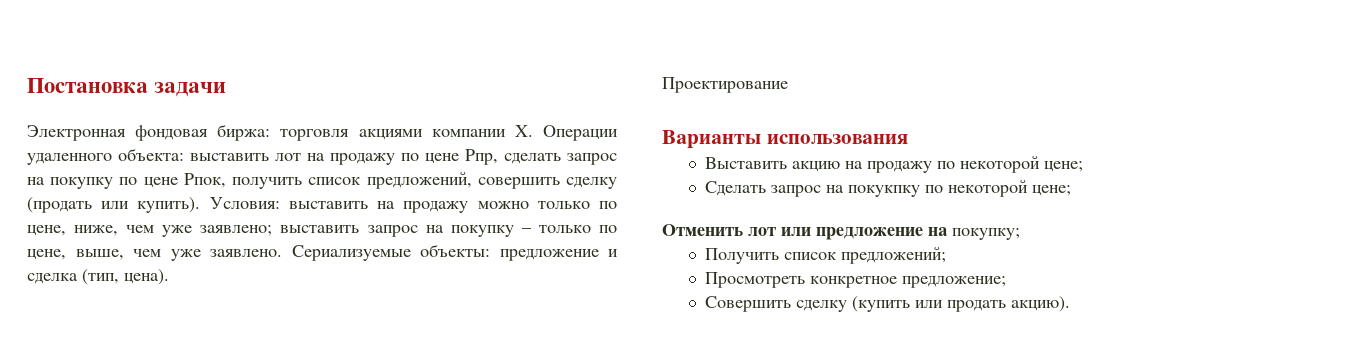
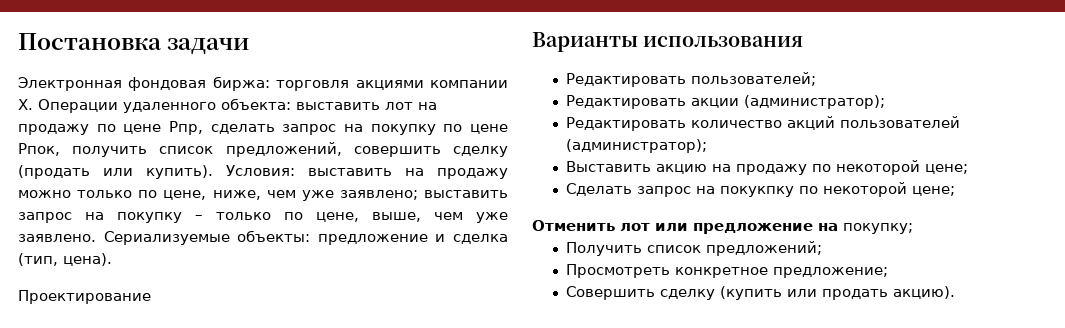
(908, 139) none -> [565,72,816,87] [565,95,885,109] [565,116,960,131] [565,139,707,153] // Редактировать пользователей; // Редактировать акции (администратор); // Редактировать количество акций пользователей (администратор);

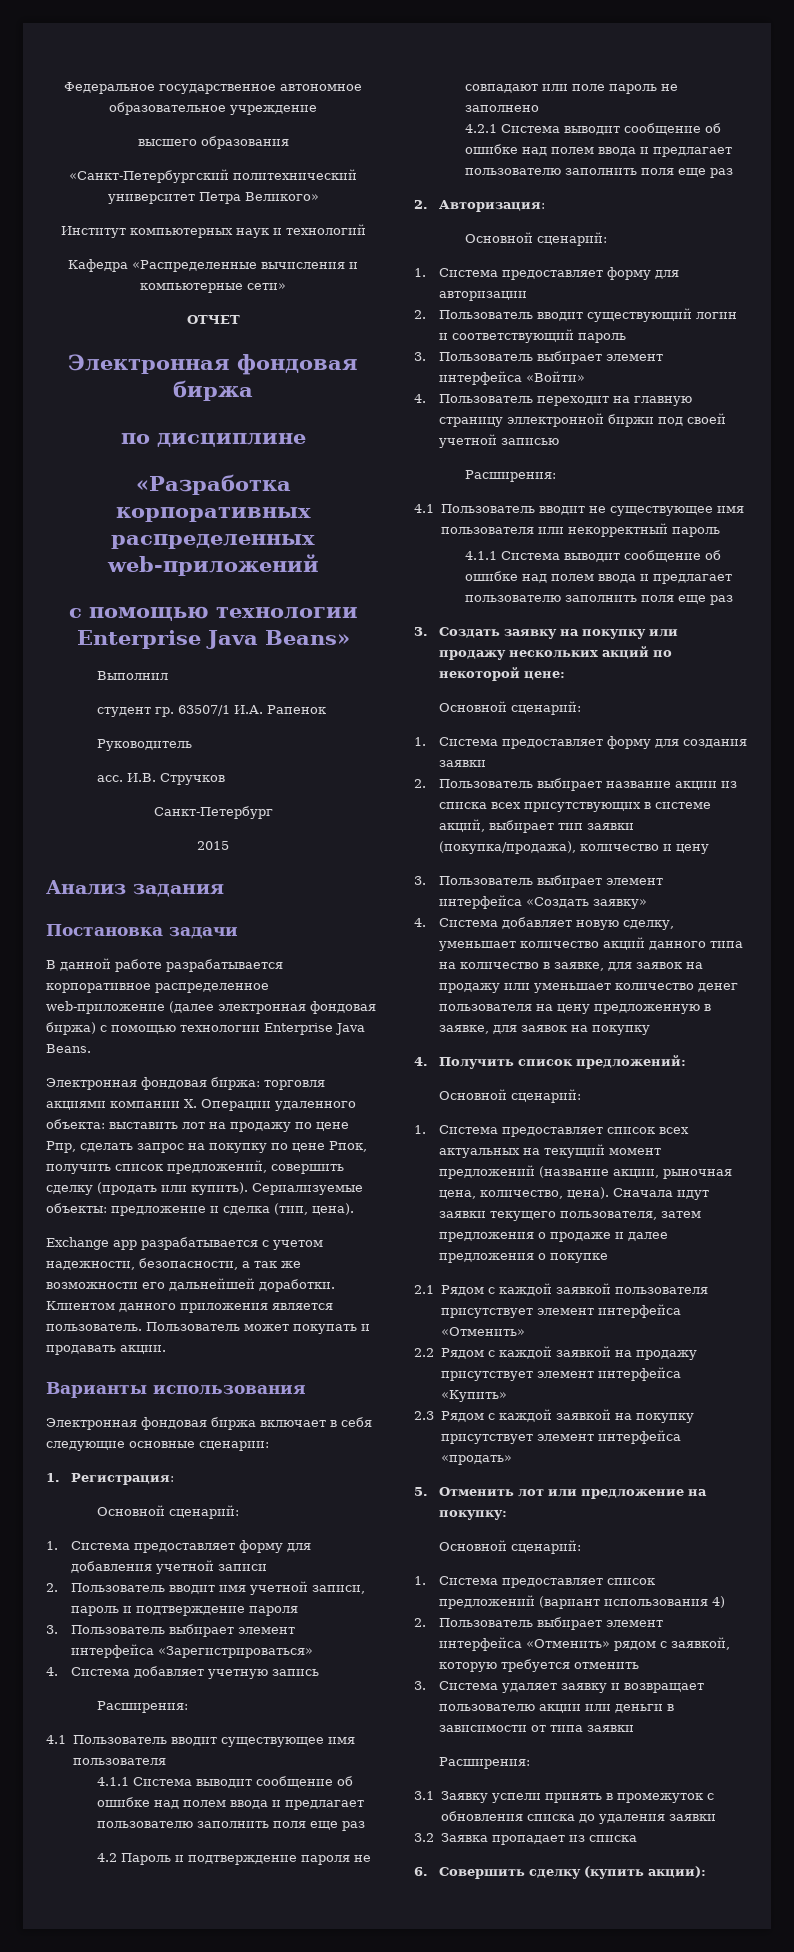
[18,33,250,55] Постановка задачи -> [64,82,362,94] [109,102,317,115] [137,136,289,149] [69,169,357,183] [107,192,319,204] [60,224,366,238] [68,259,358,272] [140,283,286,293] [186,315,240,324] [68,354,358,375] [173,380,253,401] [120,433,306,447] [135,474,291,495] [115,507,311,522] [111,534,315,549] [106,554,319,576] [68,606,358,621] [76,630,350,649] [96,671,168,680] [96,705,326,717] [96,739,192,751] [96,773,225,785] [153,806,273,819] [197,841,229,850] [46,880,224,897] [46,924,238,939] [46,958,283,972] [46,983,269,993] [46,1001,376,1014] [46,1022,365,1035] [46,1044,91,1053] Федеральное государственное автономное образовательное учреждение // высшего образования // «Санкт-Петербургский политехнический университет Петра Великого» // Институт компьютерных наук и технологий // Кафедра «Распределенные вычисления и компьютерные сети» // ОТЧЕТ // Электронная фондовая биржа // по дисциплине // «Разработка корпоративных распределенных web-приложений // с помощью технологии Enterprise Java Beans» // Выполнил // студент гр. 63507/1 И.А. Рапенок // Руководитель // асс. И.В. Стручков // Санкт-Петербург // 2015 // Анализ задания // Постановка задачи // В данной работе разрабатывается корпоративное распределенное web-приложение (далее электронная фондовая биржа) с помощью технологии Enterprise Java Beans.
[226,165,508,179] [18,190,508,201] [18,212,508,223] [18,234,96,242] Условия: выставить на продажу можно только по цене, ниже, чем уже заявлено; выставить запрос на покупку – только по цене, выше, чем уже заявлено. -> (248, 1188) none
[18,290,151,304] [532,32,804,52] [565,72,816,87] [565,95,885,109] [565,116,960,131] [565,139,707,153] [565,160,968,175] [565,182,955,197] Проектирование // Варианты использования // Редактировать пользователей; // Редактировать акции (администратор); // Редактировать количество акций пользователей (администратор); // Выставить акцию на продажу по некоторой цене; // Сделать запрос на покукпку по некоторой цене; // -> [46,1237,323,1250] [46,1258,301,1270] [46,1278,335,1292] [46,1301,333,1313] [46,1322,370,1334] [46,1345,166,1355] [46,1382,306,1398] [46,1417,372,1430] [46,1441,269,1451] [46,1473,175,1485] [96,1505,239,1519] [46,1540,312,1553] [71,1560,268,1574] [46,1581,366,1595] [71,1606,299,1616] [46,1624,296,1637] [71,1644,314,1658] [46,1666,320,1679] [96,1701,188,1713] [46,1735,355,1747] [72,1758,166,1765] [96,1776,353,1788] [96,1797,364,1810] [96,1821,365,1831] [96,1853,371,1865] [464,84,678,94] [464,105,539,112] [464,123,721,135] [464,144,732,157] [464,168,733,178] [414,200,546,212] [464,232,607,246] [414,267,680,280] [439,291,528,301] [414,308,738,322] [439,329,627,343] [414,351,664,364] [439,371,586,385] [414,394,693,406] [439,413,727,427] [439,434,560,448] [464,470,556,482] [414,504,744,516] [440,523,720,537] [464,550,721,562] [464,571,732,584] [464,595,733,605] [414,627,679,639] [439,646,673,660] [439,667,566,681] [439,701,582,715] [414,736,748,749] [439,760,487,767] [414,778,738,791] [439,802,712,812] [439,819,635,833] [439,841,710,854] [414,875,664,888] [439,895,648,909] [414,917,675,930] [439,937,744,951] [439,962,704,971] [439,983,739,993] [439,1004,712,1014] [439,1025,651,1035] [414,1055,687,1069] [439,1089,582,1103] [414,1125,690,1137] [439,1144,662,1158] [439,1165,733,1179] [439,1187,710,1200] [439,1211,702,1221] [439,1232,669,1242] [439,1253,609,1263] [414,1283,708,1296] [440,1304,681,1318] [440,1327,525,1336] [414,1346,697,1360] [440,1367,681,1381] [440,1390,507,1402] [414,1409,694,1423] [440,1430,681,1444] [440,1455,512,1465] [414,1487,428,1496] Exchange app разрабатывается с учетом надежности, безопасности, а так же возможности его дальнейшей доработки. Клиентом данного приложения является пользователь. Пользователь может покупать и продавать акции. // Варианты использования // Электронная фондовая биржа включает в себя следующие основные сценарии: // 1. Регистрация: // Основной сценарий: // 1. Система предоставляет форму для добавления учетной записи // 2. Пользователь вводит имя учетной записи, пароль и подтверждение пароля // 3. Пользователь выбирает элемент интерфейса «Зарегистрироваться» // 4. Система добавляет учетную запись // Расширения: // 4.1 Пользователь вводит существующее имя пользователя // 4.1.1 Система выводит сообщение об ошибке над полем ввода и предлагает пользователю заполнить поля еще раз // 4.2 Пароль и подтверждение пароля не совпадают или поле пароль не заполнено // 4.2.1 Система выводит сообщение об ошибке над полем ввода и предлагает пользователю заполнить поля еще раз // 2. Авторизация: // Основной сценарий: // 1. Система предоставляет форму для авторизации // 2. Пользователь вводит существующий логин и соответствующий пароль // 3. Пользователь выбирает элемент интерфейса «Войти» // 4. Пользователь переходит на главную страницу эллектронной биржи под своей учетной записью // Расширения: // 4.1 Пользователь вводит не существующее имя пользователя или некорректный пароль // 4.1.1 Система выводит сообщение об ошибке над полем ввода и предлагает пользователю заполнить поля еще раз // 3. Создать заявку на покупку или продажу нескольких акций по некоторой цене: // Основной сценарий: // 1. Система предоставляет форму для создания заявки // 2. Пользователь выбирает название акции из списка всех присутствующих в системе акций, выбирает тип заявки (покупка/продажа), количество и цену // 3. Пользователь выбирает элемент интерфейса «Создать заявку» // 4. Система добавляет новую сделку, уменьшает количество акций данного типа на количество в заявке, для заявок на продажу или уменьшает количество денег пользователя на цену предложенную в заявке, для заявок на покупку // 4. Получить список предложений: // Основной сценарий: // 1. Система предоставляет список всех актуальных на текущий момент предложений (название акции, рыночная цена, количество, цена). Сначала идут заявки текущего пользователя, затем предложения о продаже и далее предложения о покупке // 2.1 Рядом с каждой заявкой пользователя присутствует элемент интерфейса «Отменить» // 2.2 Рядом с каждой заявкой на продажу присутствует элемент интерфейса «Купить» // 2.3 Рядом с каждой заявкой на покупку присутствует элемент интерфейса «продать» // 5.
[843,223,913,234] [565,241,822,256] [565,264,888,278] [565,286,955,300] покупку; // Получить список предложений; // Просмотреть конкретное предложение; // Совершить сделку (купить или продать акцию). -> [439,1510,508,1520] [439,1540,582,1554] [414,1576,656,1588] [439,1595,726,1609] [414,1617,664,1630] [439,1637,731,1651] [439,1659,640,1672] [414,1681,705,1693] [439,1704,675,1713] [439,1725,635,1732] [439,1757,531,1769] [414,1791,714,1803] [440,1811,716,1824] [414,1833,637,1845] [414,1866,707,1879] покупку: // Основной сценарий: // 1. Система предоставляет список предложений (вариант использования 4) // 2. Пользователь выбирает элемент интерфейса «Отменить» рядом с заявкой, которую требуется отменить // 3. Система удаляет заявку и возвращает пользователю акции или деньги в зависимости от типа заявки // Расширения: // 3.1 Заявку успели принять в промежуток с обновления списка до удаления заявки // 3.2 Заявка пропадает из списка // 6. Совершить сделку (купить акции):

